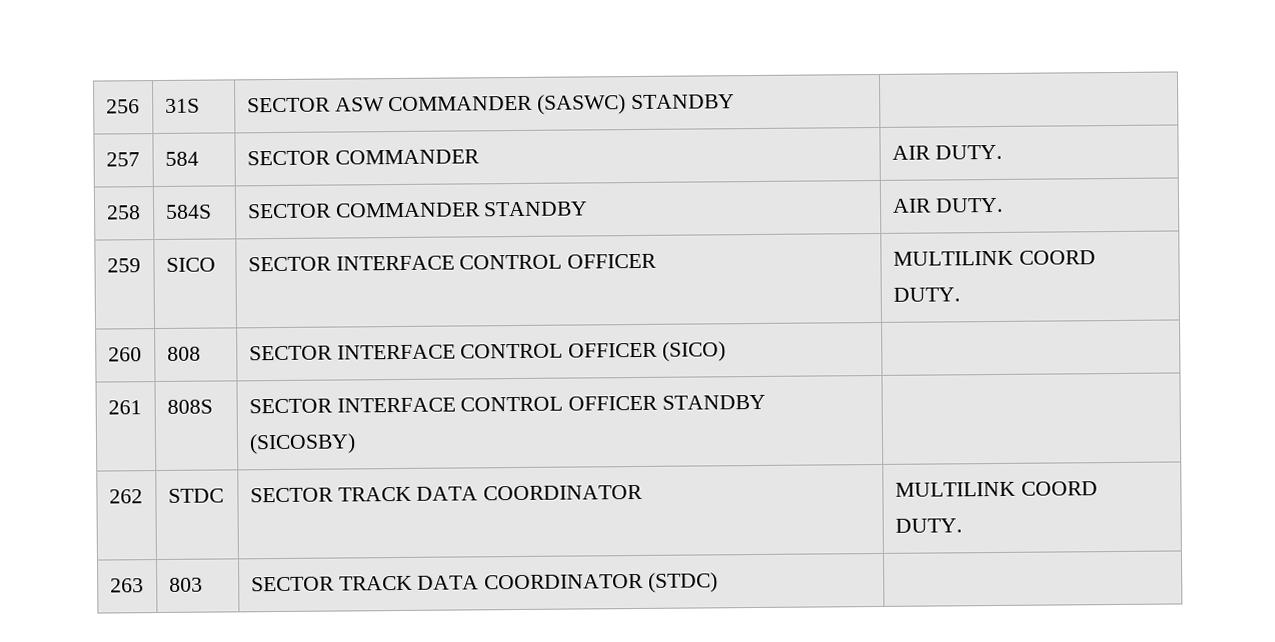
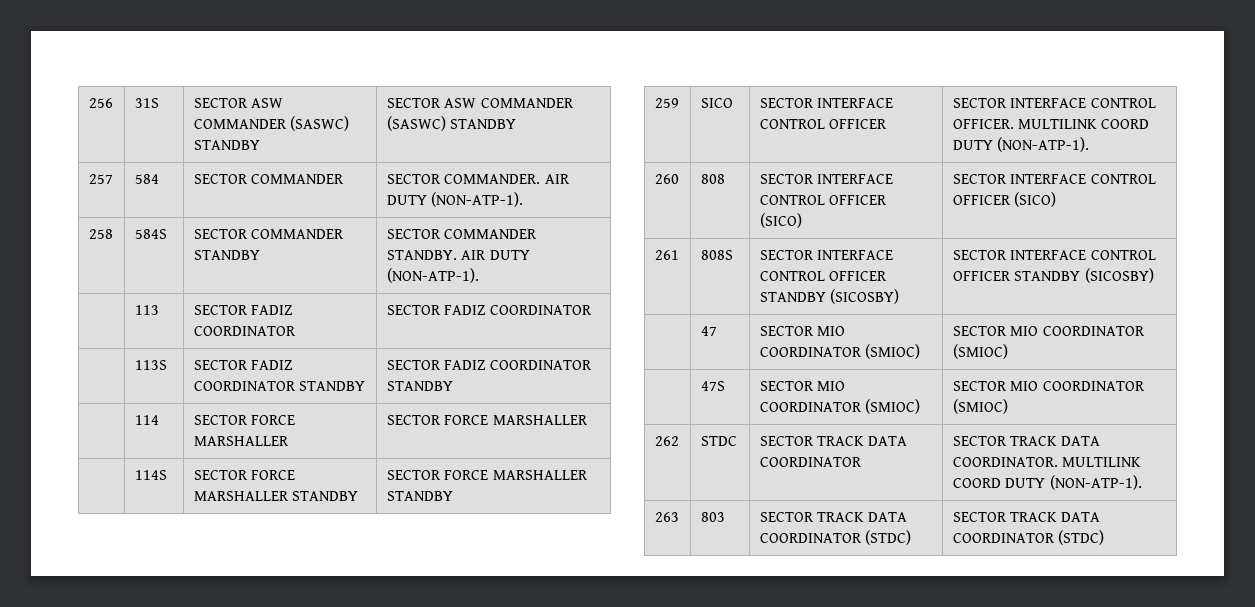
(736, 102) none -> [386,98,574,108] [386,116,517,131] SECTOR ASW COMMANDER (SASWC) STANDBY
[891,144,1002,160] AIR DUTY. -> [386,174,570,184] [386,192,524,207] SECTOR COMMANDER. AIR DUTY (NON-ATP-1).
[891,197,1003,213] AIR DUTY. -> [386,229,538,239] [386,250,530,260] [386,268,479,283] [134,305,159,315] [193,305,293,315] [193,326,296,336] [386,305,592,315] [134,360,167,370] [193,360,293,370] [193,381,366,391] [386,360,592,370] [386,381,453,391] [134,415,159,425] [193,415,296,425] [193,436,289,446] [386,415,588,425] [134,470,167,480] [193,470,296,480] [193,491,359,501] [386,470,588,480] [386,491,453,501] SECTOR COMMANDER STANDBY. AIR DUTY (NON-ATP-1). // | 113 | SECTOR FADIZ COORDINATOR | SECTOR FADIZ COORDINATOR // | 113S | SECTOR FADIZ COORDINATOR STANDBY | SECTOR FADIZ COORDINATOR STANDBY // | 114 | SECTOR FORCE MARSHALLER | SECTOR FORCE MARSHALLER // | 114S | SECTOR FORCE MARSHALLER STANDBY | SECTOR FORCE MARSHALLER STANDBY
[892,250,1096,266] [892,287,960,302] MULTILINK COORD DUTY. -> [952,98,1156,108] [952,119,1149,129] [952,137,1090,152] SECTOR INTERFACE CONTROL OFFICER. MULTILINK COORD DUTY (NON-ATP-1).
(727, 351) none -> [952,174,1156,184] [952,192,1057,207] SECTOR INTERFACE CONTROL OFFICER (SICO)
(356, 444) none -> [952,250,1156,260] [952,268,1154,283] [700,326,717,336] [759,326,846,336] [759,344,921,359] [952,326,1145,336] [952,344,1008,359] [700,381,725,391] [759,381,846,391] [759,399,921,414] [952,381,1145,391] [952,399,1008,414] SECTOR INTERFACE CONTROL OFFICER STANDBY (SICOSBY) // | 47 | SECTOR MIO COORDINATOR (SMIOC) | SECTOR MIO COORDINATOR (SMIOC) // | 47S | SECTOR MIO COORDINATOR (SMIOC) | SECTOR MIO COORDINATOR (SMIOC)
[894,481,1098,497] [894,518,962,533] MULTILINK COORD DUTY. -> [952,436,1100,446] [952,457,1142,467] [952,475,1142,490] SECTOR TRACK DATA COORDINATOR. MULTILINK COORD DUTY (NON-ATP-1).
(719, 582) none -> [952,512,1100,522] [952,530,1105,545] SECTOR TRACK DATA COORDINATOR (STDC)

